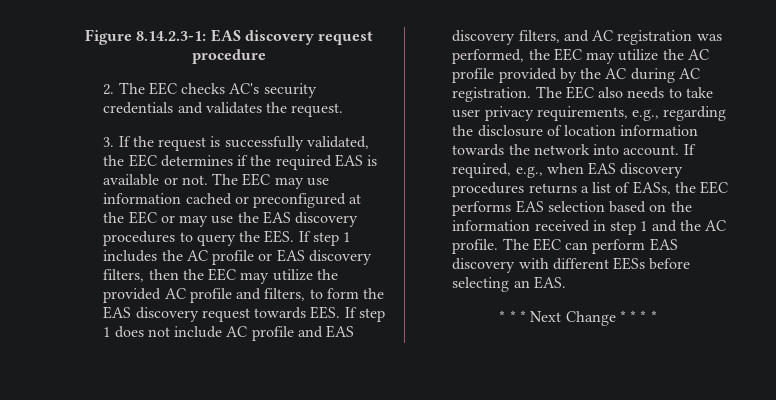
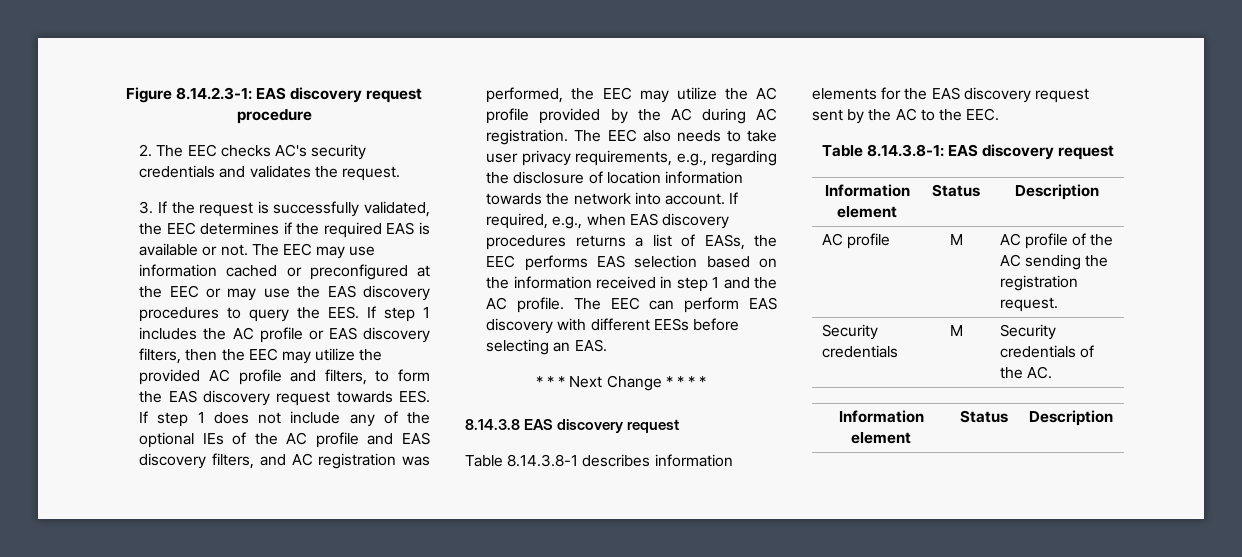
(223, 332) none -> [349,411,430,427] [139,432,278,448] any of the optional IEs of the
(657, 316) none -> [465,419,680,433] [465,454,733,467] [812,87,1089,103] [812,108,1000,124] [821,144,1115,160] [824,184,910,197] [837,206,897,218] [932,184,980,197] [1015,184,1099,200] [821,233,891,249] [949,234,963,245] [999,233,1114,249] [999,254,1109,270] [999,275,1078,291] [999,297,1058,312] [821,324,878,340] [821,345,898,358] [949,325,963,336] [999,324,1056,340] [999,345,1095,358] [999,366,1053,379] [838,410,924,423] [851,432,911,444] [960,410,1008,423] [1029,410,1113,426] // 8.14.3.8 EAS discovery request // Table 8.14.3.8-1 describes information elements for the EAS discovery request sent by the AC to the EEC. // Table 8.14.3.8-1: EAS discovery request // Information element | Status | Description // AC profile | M | AC profile of the AC sending the registration request. // Security credentials | M | Security credentials of the AC. // Information element | Status | Description

